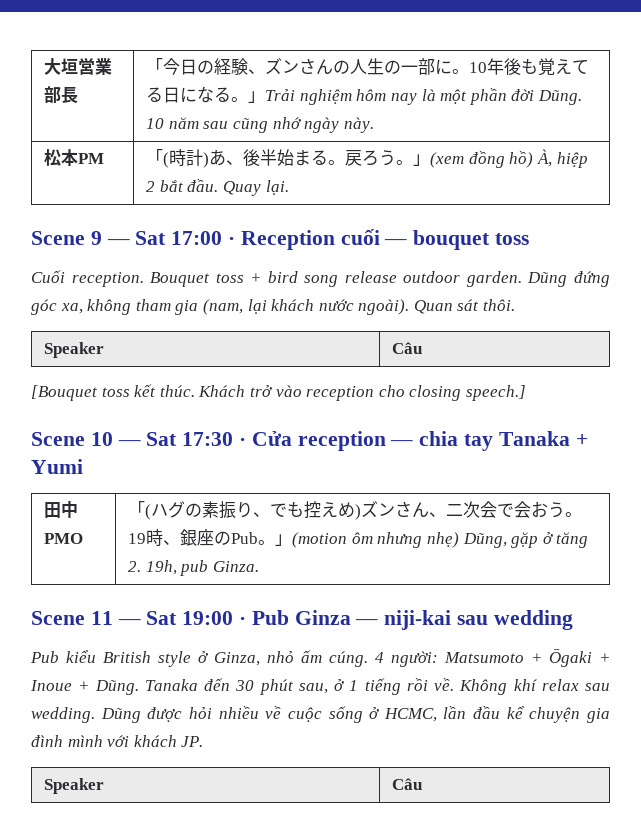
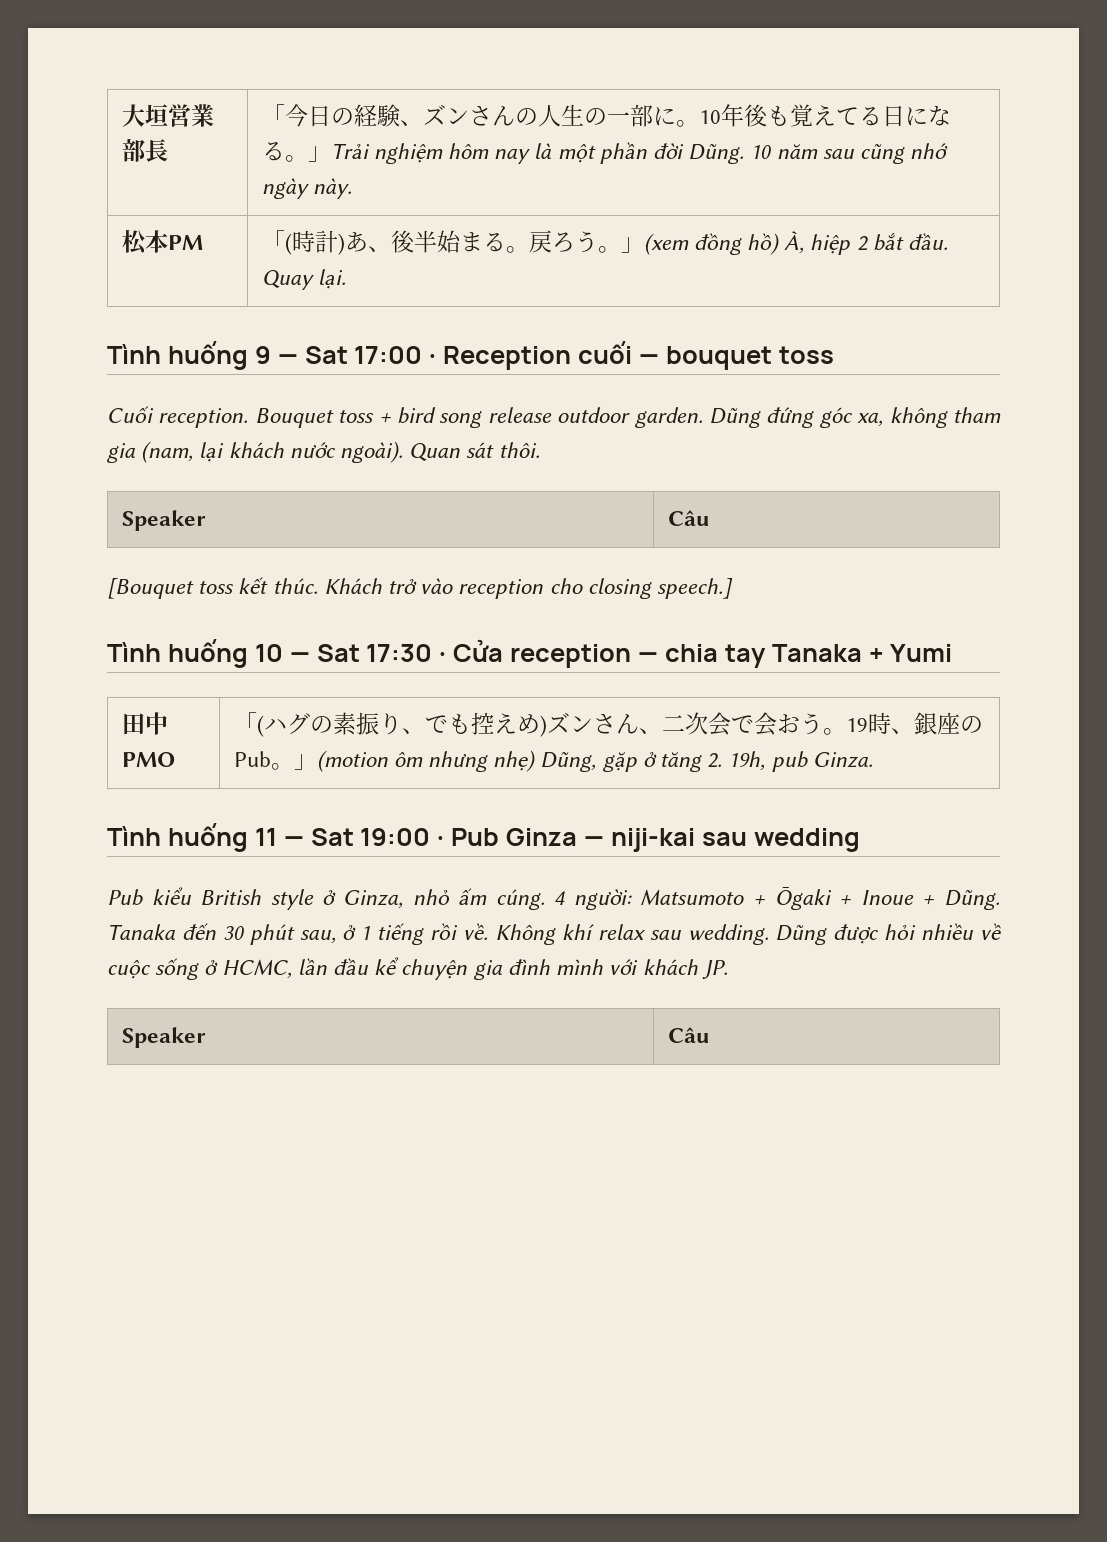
[31,231,85,245] Scene -> [107,341,248,370] Tình huống
[31,432,85,446] Scene -> [107,639,248,668] Tình huống
[31,611,85,625] Scene -> [107,823,248,852] Tình huống

